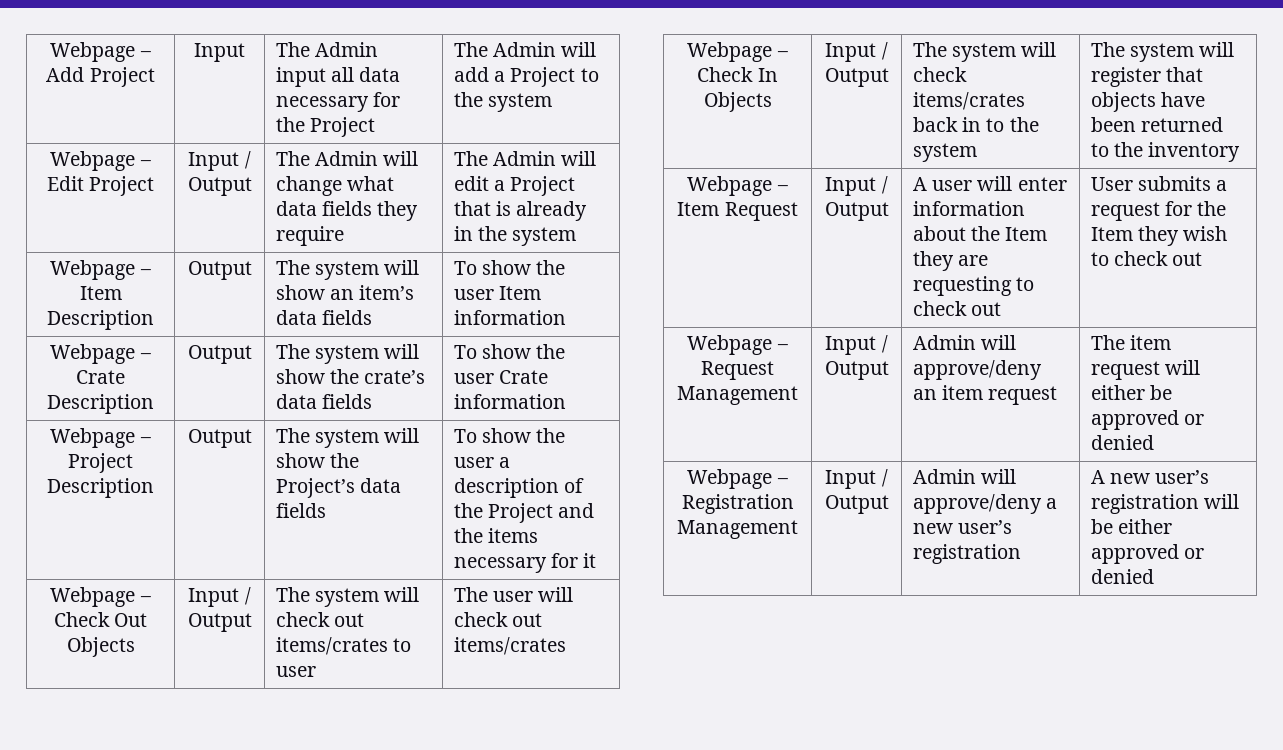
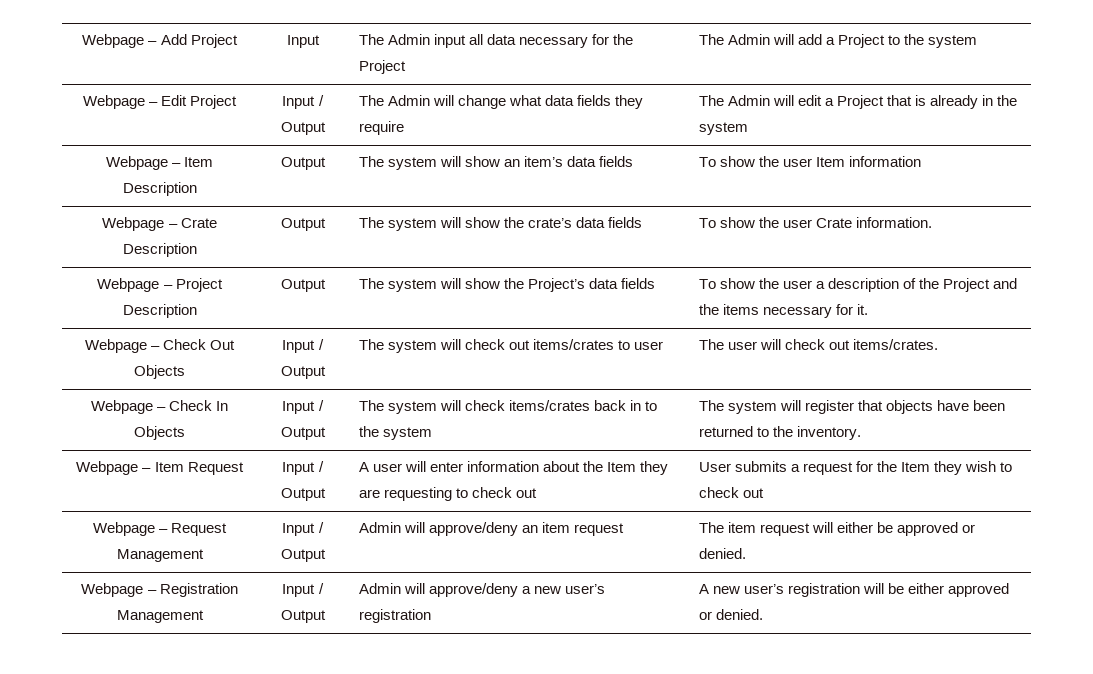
[453,394,566,409] information -> [855,217,932,228] information.
[583,553,597,568] it -> [856,304,868,315] it.
[453,637,566,655] items/crates -> [852,339,938,350] items/crates.
[1148,142,1241,162] inventory -> [796,426,861,440] inventory.
[1090,435,1154,450] denied -> [698,548,746,559] denied.
[1090,569,1154,584] denied -> [715,609,763,620] denied.

